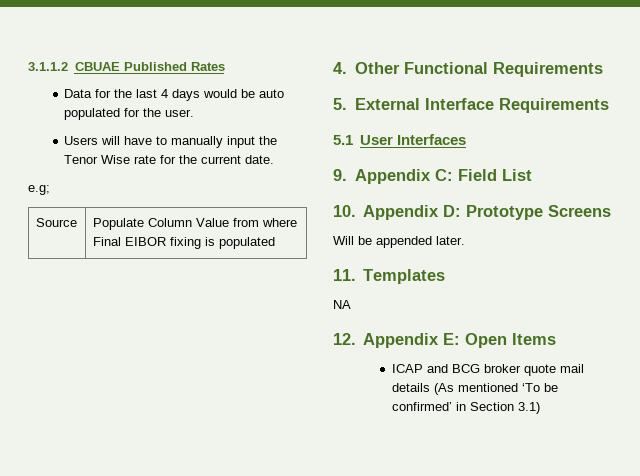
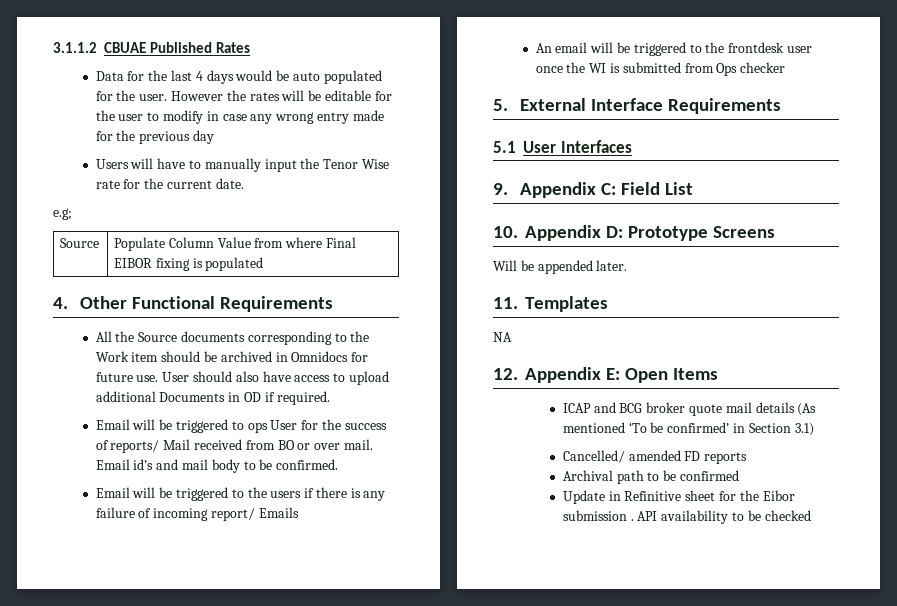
(195, 113) none -> [170,90,392,101] [95,110,384,124] [95,130,214,144] However the rates will be editable for the user to modify in case any wrong entry made for the previous day
(604, 69) none -> [95,331,370,345] [95,351,369,362] [95,371,389,385] [95,391,330,405] [95,419,387,433] [95,439,373,453] [95,459,339,473] [95,487,386,501] [95,507,299,521] [535,42,812,56] [535,62,786,76] // All the Source documents corresponding to the Work item should be archived in Omnidocs for future use. User should also have access to upload additional Documents in OD if required. // Email will be triggered to ops User for the success of reports/ Mail received from BO or over mail. Email id’s and mail body to be confirmed. // Email will be triggered to the users if there is any failure of incoming report/ Emails // An email will be triggered to the frontdesk user once the WI is submitted from Ops checker
(540, 408) none -> [562,450,748,464] [562,470,739,484] [562,490,795,504] [562,510,811,524] // Cancelled/ amended FD reports // Archival path to be confirmed // Update in Refinitive sheet for the Eibor submission . API availability to be checked

